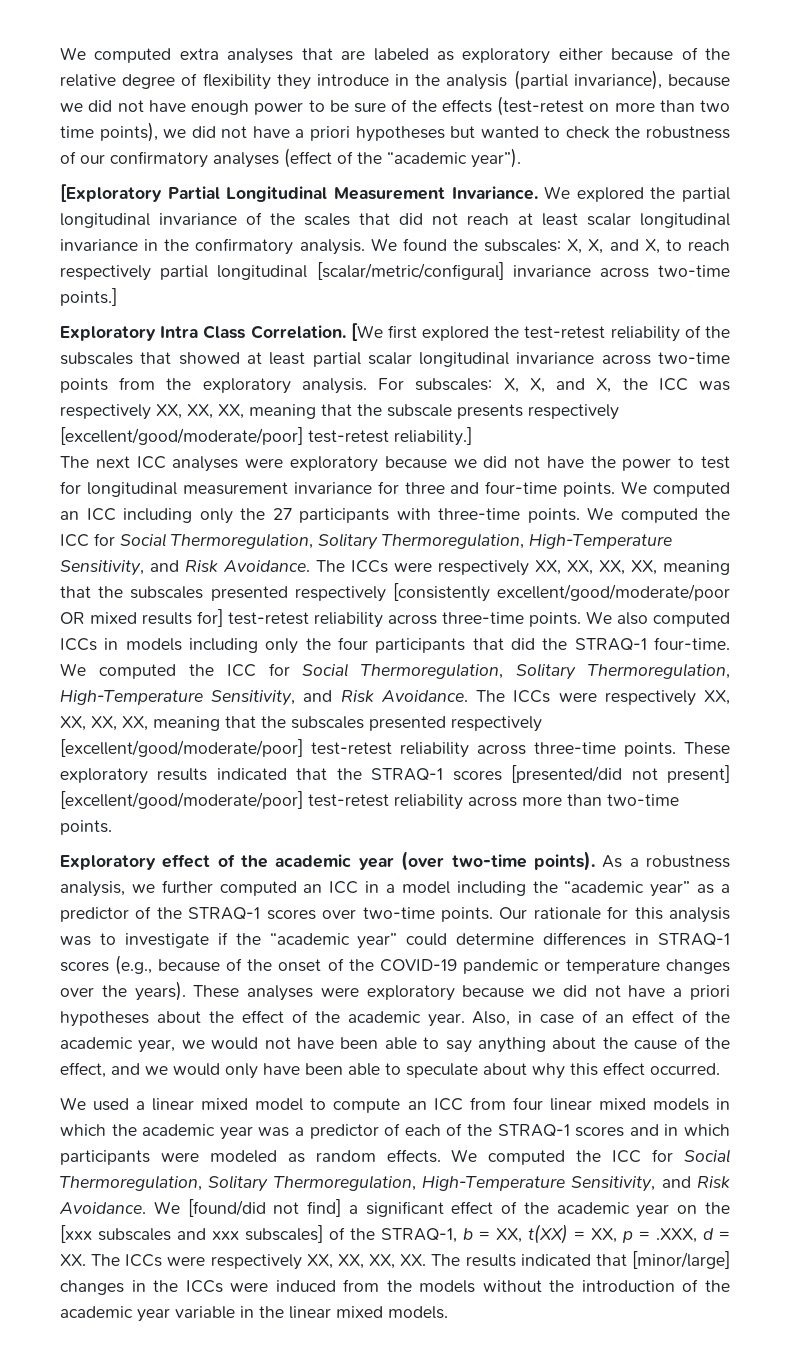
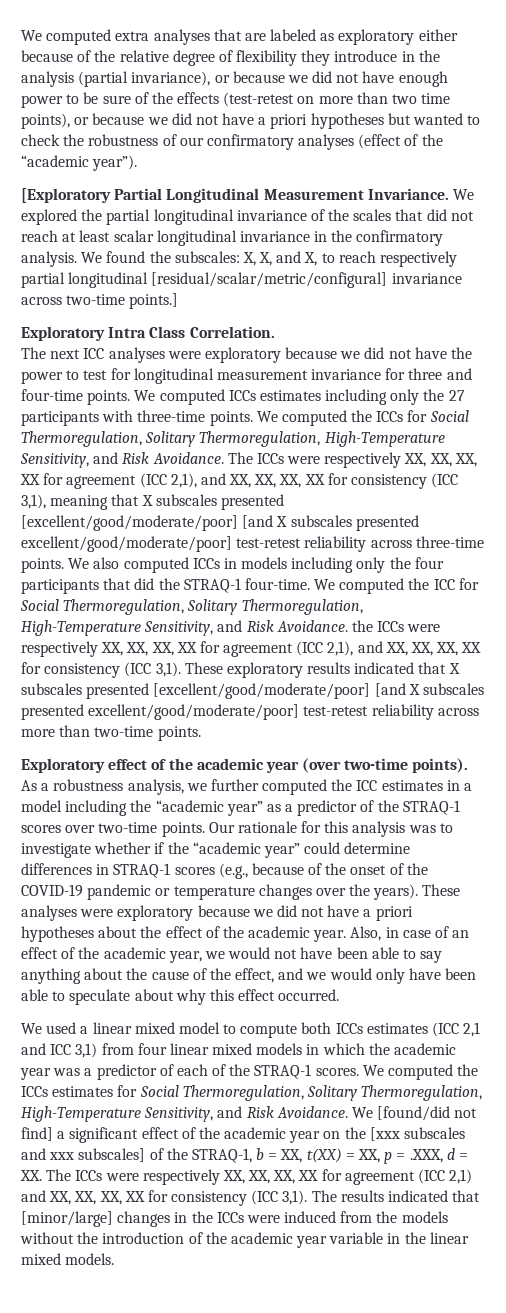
(662, 80) none -> [214,75,230,83] or
(158, 132) none -> [74,113,145,125] or because
[316,262,504,280] [scalar/metric/configural] -> [151,272,388,288] [residual/scalar/metric/configural]
[350,323,730,342] [60,352,730,367] [60,377,731,394] [60,404,619,420] [60,427,472,446] [We first explored the test-retest reliability of the subscales that showed at least partial scalar longitudinal invariance across two-time points from the exploratory analysis. For subscales: X, X, and X, the ICC was respectively XX, XX, XX, meaning that the subscale presents respectively [excellent/good/moderate/poor] test-retest reliability.] -> (275, 332) none
[60,508,116,521] an ICC -> [228,390,321,401] ICCs estimates
[60,534,89,547] ICC -> [376,411,404,422] ICCs
[631,560,730,575] [60,583,730,602] [60,609,223,627] XX, meaning that the subscales presented respectively [consistently excellent/good/moderate/poor OR mixed results for] -> [20,473,459,489] [21,494,284,510] [21,515,419,531] [21,536,232,552] XX for agreement (ICC 2,1), and XX, XX, XX, XX for consistency (ICC 3,1), meaning that X subscales presented [excellent/good/moderate/poor] [and X subscales presented excellent/good/moderate/poor]
[476,690,730,706] [60,716,542,732] [60,739,676,758] The ICCs were respectively XX, XX, XX, XX, meaning that the subscales presented respectively [excellent/good/moderate/poor] test-retest reliability across three-time points. -> [351,620,441,632] [21,641,482,657] [21,662,181,678] the ICCs were respectively XX, XX, XX, XX for agreement (ICC 2,1), and XX, XX, XX, XX for consistency (ICC 3,1).
[336,765,731,783] [60,791,303,809] the STRAQ-1 scores [presented/did not present] [excellent/good/moderate/poor] -> [448,663,460,674] [21,683,484,699] [21,704,300,720] X subscales presented [excellent/good/moderate/poor] [and X subscales presented excellent/good/moderate/poor]
[303,881,359,894] an ICC -> [331,779,443,791] the ICC estimates
(209, 940) none -> [94,842,152,854] whether
[407,1098,463,1111] an ICC -> [301,1022,481,1037] [21,1043,98,1058] both ICCs estimates (ICC 2,1 and ICC 3,1)
[575,1124,731,1137] [60,1149,642,1165] scores and in which participants were modeled as random effects. We computed the ICC -> [315,1064,479,1080] [21,1086,114,1097] scores. We computed the ICCs estimates
[400,1254,427,1266] XX. -> [298,1169,473,1185] [21,1190,308,1206] XX for agreement (ICC 2,1) and XX, XX, XX, XX for consistency (ICC 3,1).

